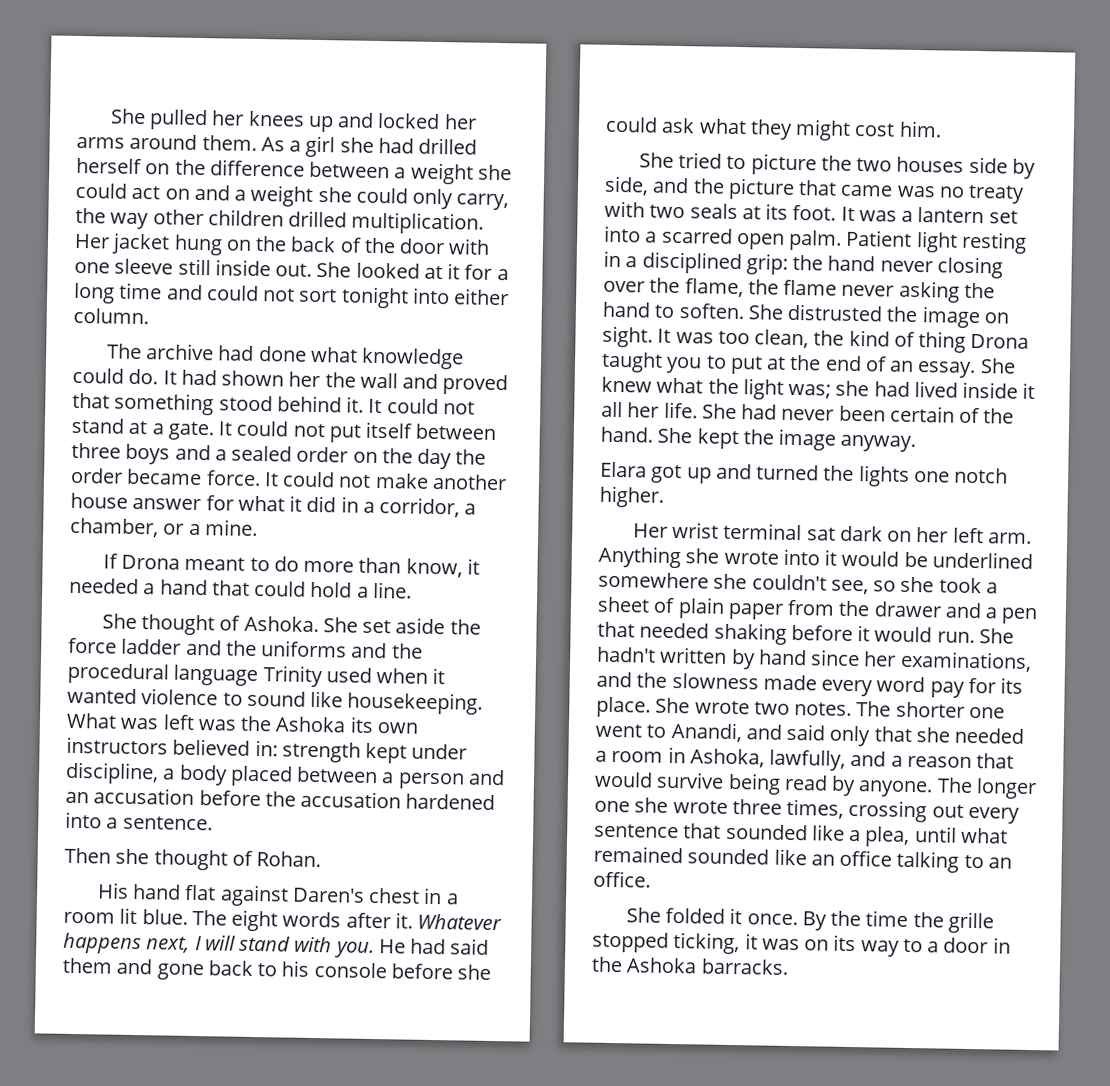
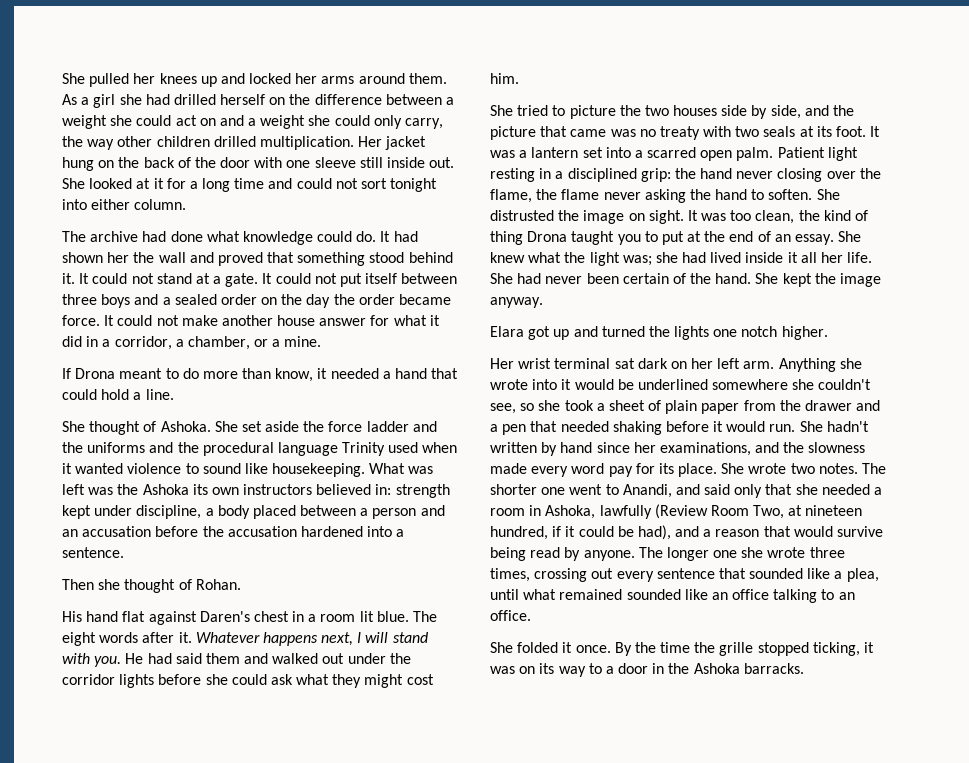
[156,960,387,981] gone back to his console -> [272,653,411,664] [62,674,155,688] walked out under the corridor lights
[769,749,847,771] lawfully, -> [599,504,863,519] [490,525,671,540] lawfully (Review Room Two, at nineteen hundred, if it could be had),

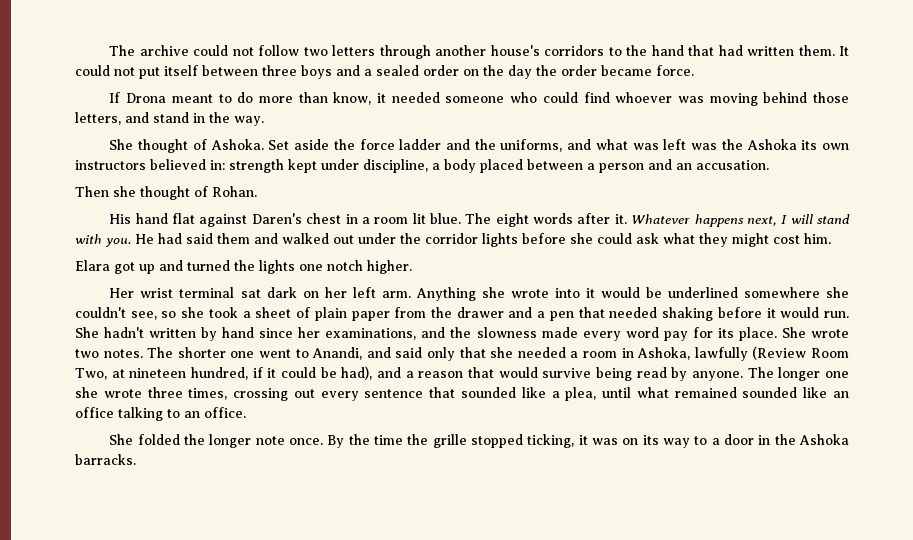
[62,73,447,87] [62,94,455,108] [62,115,444,129] [62,136,427,150] [62,157,455,171] [62,178,438,192] [62,199,187,210] [62,231,418,245] [62,252,453,266] [62,273,259,287] She pulled her knees up and locked her arms around them. As a girl she had drilled herself on the difference between a weight she could act on and a weight she could only carry, the way other children drilled multiplication. Her jacket hung on the back of the door with one sleeve still inside out. She looked at it for a long time and could not sort tonight into either column. // The archive had done what knowledge could do. It had shown her the wall and proved that something stood behind it. It could not stand at a gate. -> [109,45,835,59] The archive could not follow two letters through another house's corridors to the hand that had written them.
[104,315,440,326] [62,336,322,350] It could not make another house answer for what it did in a corridor, a chamber, or a mine. -> (694, 70) none
[382,368,459,379] [62,389,174,400] a hand that could hold a line. -> [445,92,849,106] [75,112,264,126] someone who could find whoever was moving behind those letters, and stand in the way.
[214,421,262,432] She set -> [268,140,290,150] Set
[87,442,458,456] [62,463,406,477] uniforms and the procedural language Trinity used when it wanted violence to sound like housekeeping. What -> [500,139,628,152] uniforms, and what
[82,526,405,537] [62,547,124,558] accusation before the accusation hardened into a sentence. -> [696,160,769,170] accusation.
[490,105,855,119] [490,126,881,140] [490,147,858,161] [490,168,881,182] [490,189,840,203] [490,210,869,224] [490,231,862,245] [490,252,873,266] [490,273,882,287] [490,297,543,308] // She tried to picture the two houses side by side, and the picture that came was no treaty with two seals at its foot. It was a lantern set into a scarred open palm. Patient light resting in a disciplined grip: the hand never closing over the flame, the flame never asking the hand to soften. She distrusted the image on sight. It was too clean, the kind of thing Drona taught you to put at the end of an essay. She knew what the light was; she had lived inside it all her life. She had never been certain of the hand. She kept the image anyway. -> (831, 238) none
[562,642,573,653] it -> [184,434,285,448] the longer note

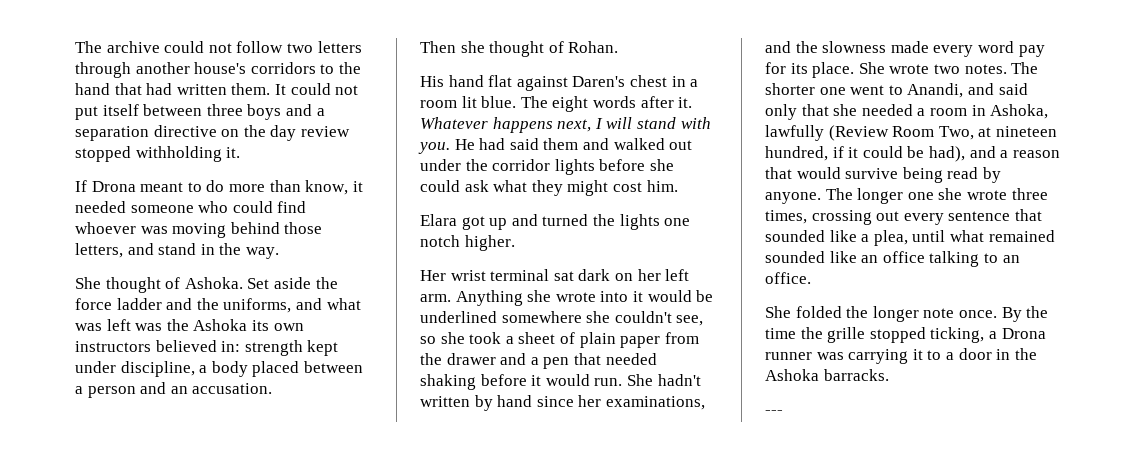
[376,65,459,76] sealed order -> [75,125,217,141] separation directive
[536,65,694,76] the order became force. -> [300,126,350,137] [75,146,241,162] review stopped withholding it.
[578,435,691,448] it was on its way -> [988,328,1046,339] [765,349,923,364] a Drona runner was carrying it
(136, 459) none -> [765,410,783,415] // ---

